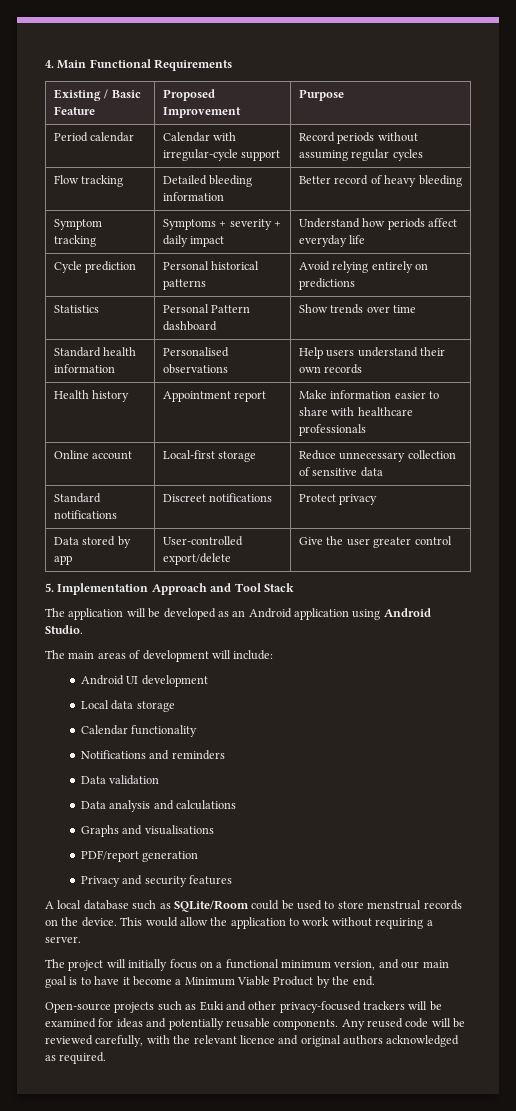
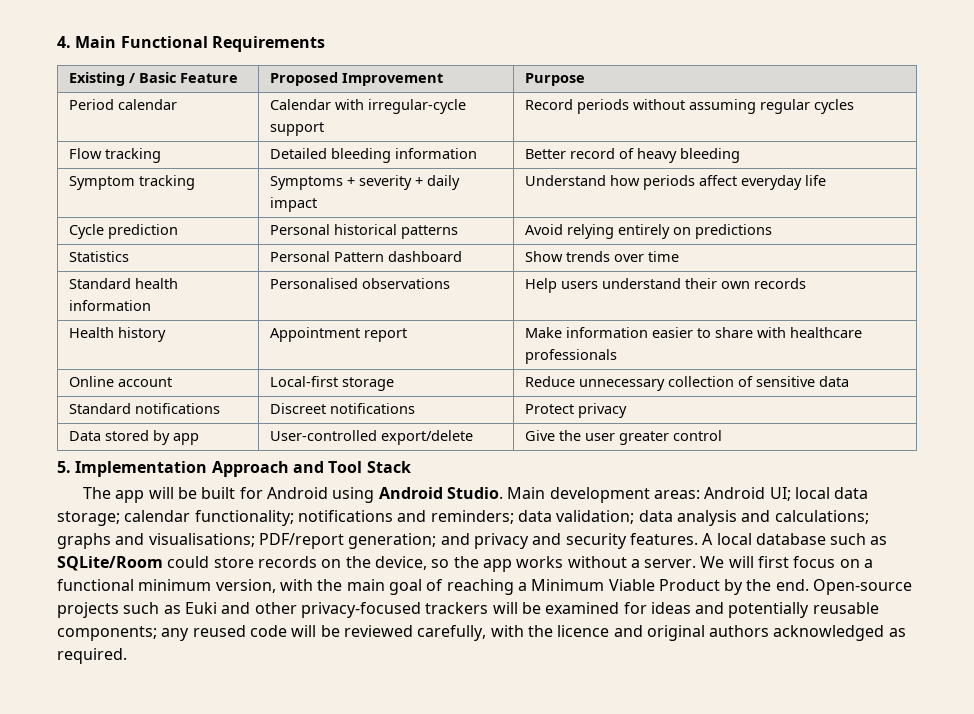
[68,608,431,620] [45,625,83,634] [45,650,274,662] [80,675,208,687] [80,700,175,712] [80,725,198,737] [80,750,225,760] [80,775,160,785] [80,800,237,812] [80,825,214,837] [80,850,199,862] [80,876,120,887] application will be developed as an Android application using Android Studio. // The main areas of development will include: // Android UI development // Local data storage // Calendar functionality // Notifications and reminders // Data validation // Data analysis and calculations // Graphs and visualisations // PDF/report generation // Privacy -> [115,487,869,503] [57,510,869,526] [57,533,529,549] app will be built for Android using Android Studio. Main development areas: Android UI; local data storage; calendar functionality; notifications and reminders; data validation; data analysis and calculations; graphs and visualisations; PDF/report generation; and privacy
[189,875,233,885] features // -> [629,533,698,545] features.
[281,900,462,910] [45,917,433,929] [45,936,81,943] [45,959,168,971] be used to store menstrual records on the device. This would allow the application to work without requiring a server. // The project will initially -> [213,556,790,572] store records on the device, so the app works without a server. We will first
[378,959,449,969] [45,976,172,988] and our main goal is to have it become -> [279,579,514,595] with the main goal of reaching
(375, 981) // -> (809, 585) none
[273,1019,365,1030] components. Any -> [57,626,190,641] components; any
[193,1035,237,1044] relevant -> (553, 631) none

